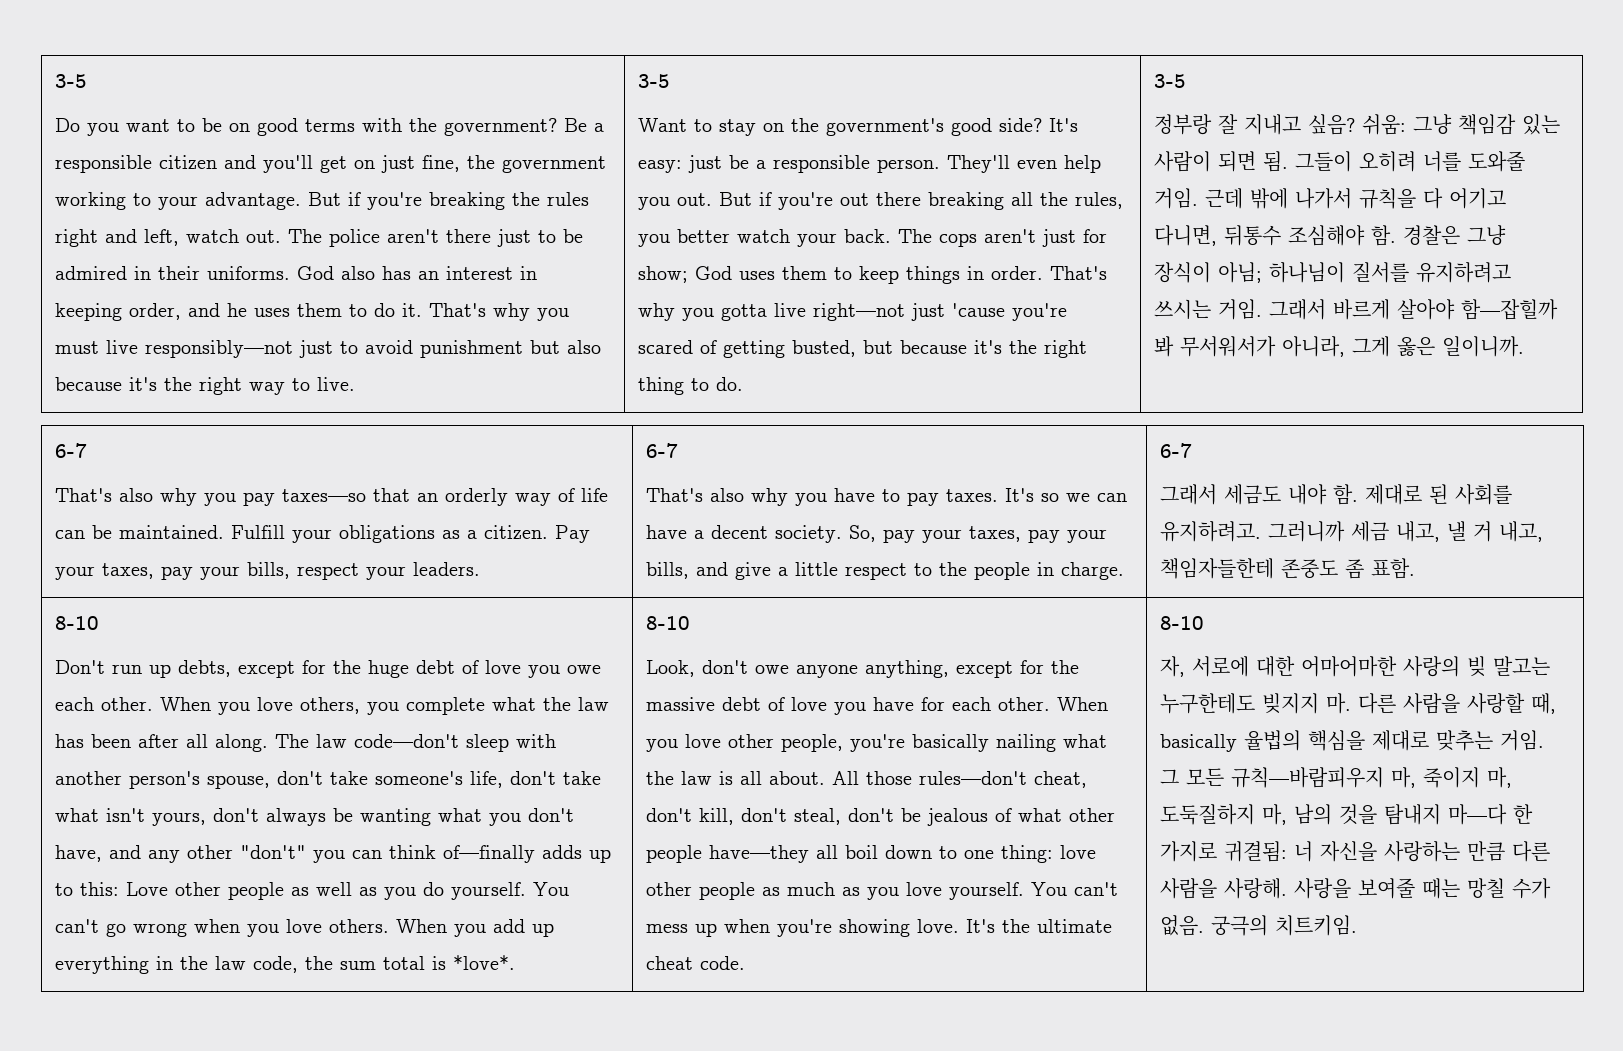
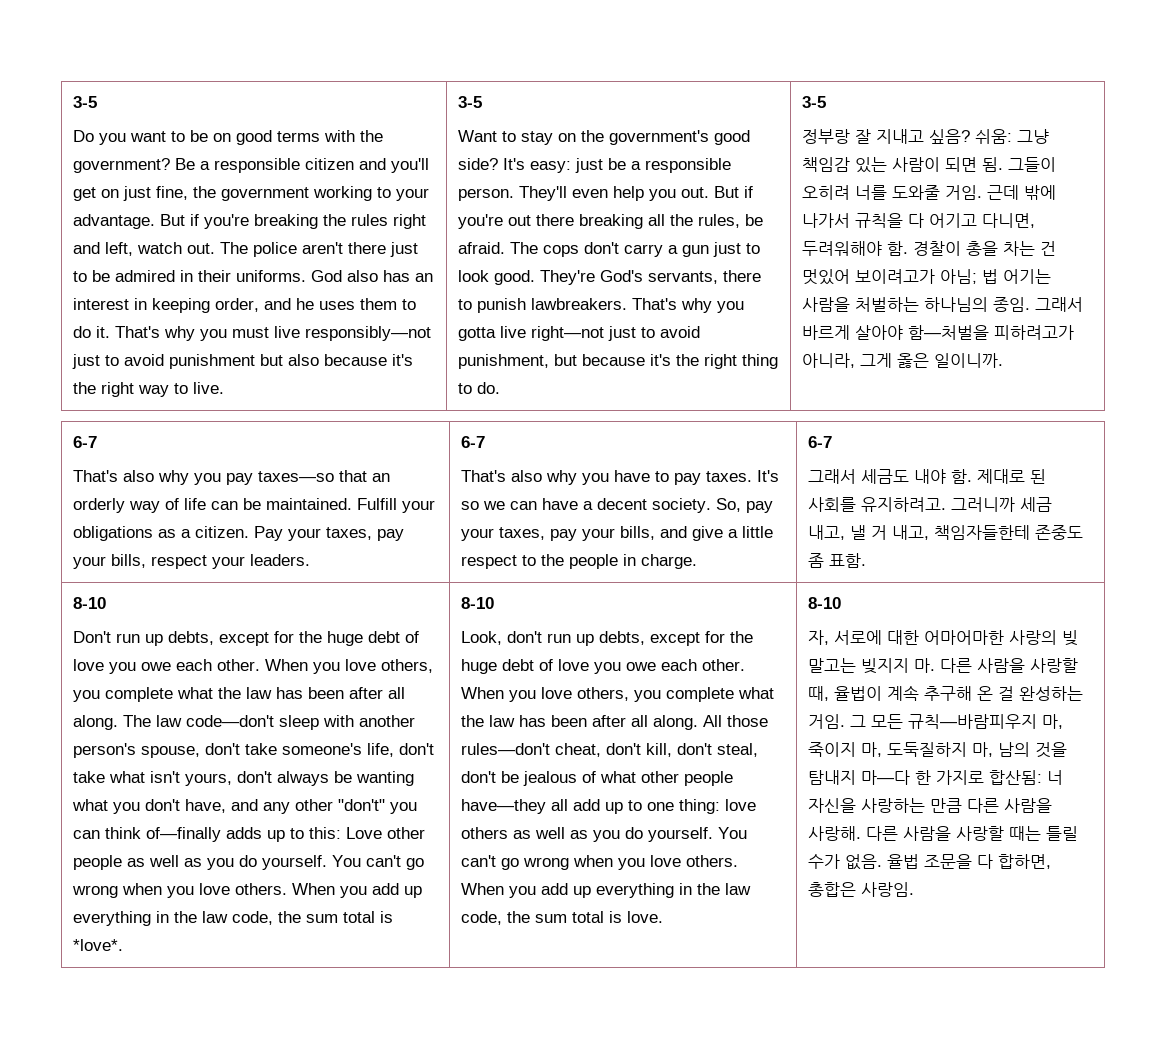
[638,229,1108,247] [638,266,1044,284] you better watch your back. The cops aren't just for show; God uses them to keep things in order. -> [744,214,763,226] [457,242,760,257] [457,270,761,285] [457,298,627,313] be afraid. The cops don't carry a gun just to look good. They're God's servants, there to punish lawbreakers.
[952,303,1068,321] [638,340,857,358] 'cause you're scared of getting busted, -> [640,326,700,338] [457,354,549,369] to avoid punishment,
[1224,225,1507,246] [1154,262,1512,283] [1154,299,1559,320] [1154,336,1277,357] 뒤통수 조심해야 함. 경찰은 그냥 장식이 아님; 하나님이 질서를 유지하려고 쓰시는 거임. 그래서 바르게 살아야 함—잡힐까 봐 무서워서가 -> [801,241,1056,256] [801,269,1051,285] [801,297,1083,312] [801,325,1074,340] 두려워해야 함. 경찰이 총을 차는 건 멋있어 보이려고가 아님; 법 어기는 사람을 처벌하는 하나님의 종임. 그래서 바르게 살아야 함—처벌을 피하려고가
[755,660,1080,678] [646,697,1109,715] [646,734,1108,752] [646,771,826,785] owe anyone anything, except for the massive debt of love you have for each other. When you love other people, you're basically nailing what the law is all about. -> [546,631,753,646] [460,659,745,674] [460,687,774,702] [460,715,698,730] run up debts, except for the huge debt of love you owe each other. When you love others, you complete what the law has been after all along.
[845,845,933,859] boil down -> [572,799,623,814] add up
[646,882,1119,900] [646,919,1113,937] [646,956,746,970] other people as much as you love yourself. You can't mess up when you're showing love. It's the ultimate cheat code. -> [460,827,747,842] [460,855,738,870] [460,883,751,898] [460,911,663,925] others as well as you do yourself. You can't go wrong when you love others. When you add up everything in the law code, the sum total is love.
[1160,693,1256,714] 누구한테도 -> (856, 665) none
[1160,730,1494,752] basically 율법의 핵심을 제대로 맞추는 -> [833,685,1083,701] 율법이 계속 추구해 온 걸 완성하는
[1224,841,1288,862] 귀결됨: -> [988,770,1042,785] 합산됨:
[1294,878,1552,899] [1160,915,1358,936] 사랑을 보여줄 때는 망칠 수가 없음. 궁극의 치트키임. -> [865,826,1078,841] [807,854,1051,870] [807,882,914,897] 다른 사람을 사랑할 때는 틀릴 수가 없음. 율법 조문을 다 합하면, 총합은 사랑임.

